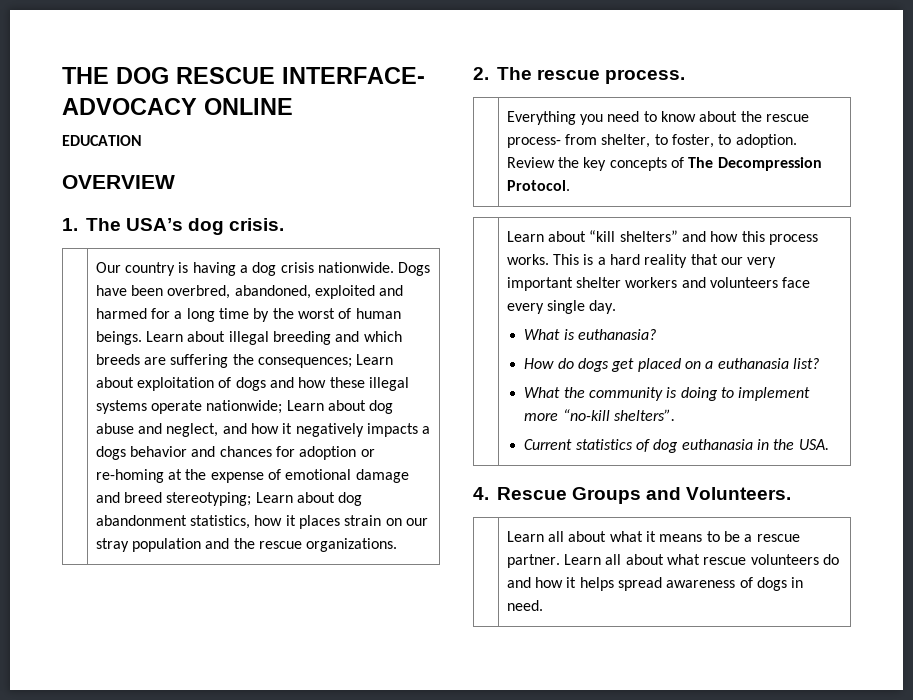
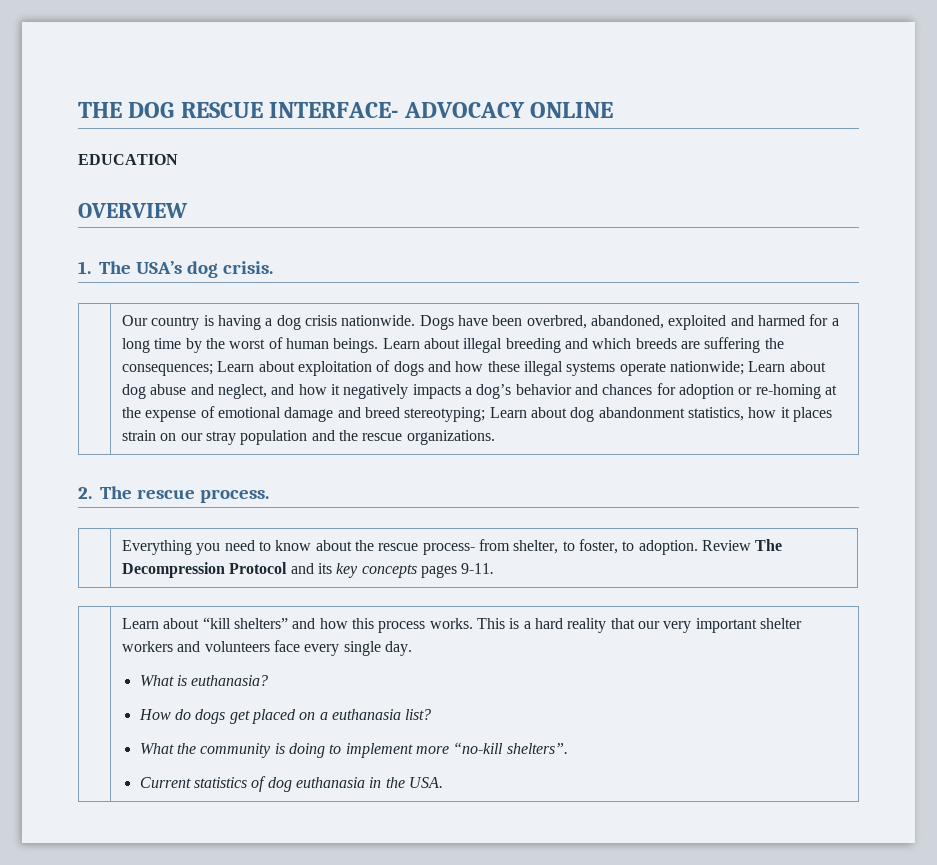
[95,446,126,460] dogs -> [476,384,512,399] dog’s
[558,157,822,171] [506,180,570,191] the key concepts of The Decompression Protocol. -> [755,539,783,551] [122,562,495,578] The Decompression Protocol and its key concepts pages 9-11.
[473,487,792,504] [506,531,800,542] [506,554,839,568] [506,577,804,591] [506,600,543,611] // 4. Rescue Groups and Volunteers. // | Learn all about what it means to be a rescue partner. Learn all about what rescue volunteers do and how it helps spread awareness of dogs in need. -> (443, 782) none

